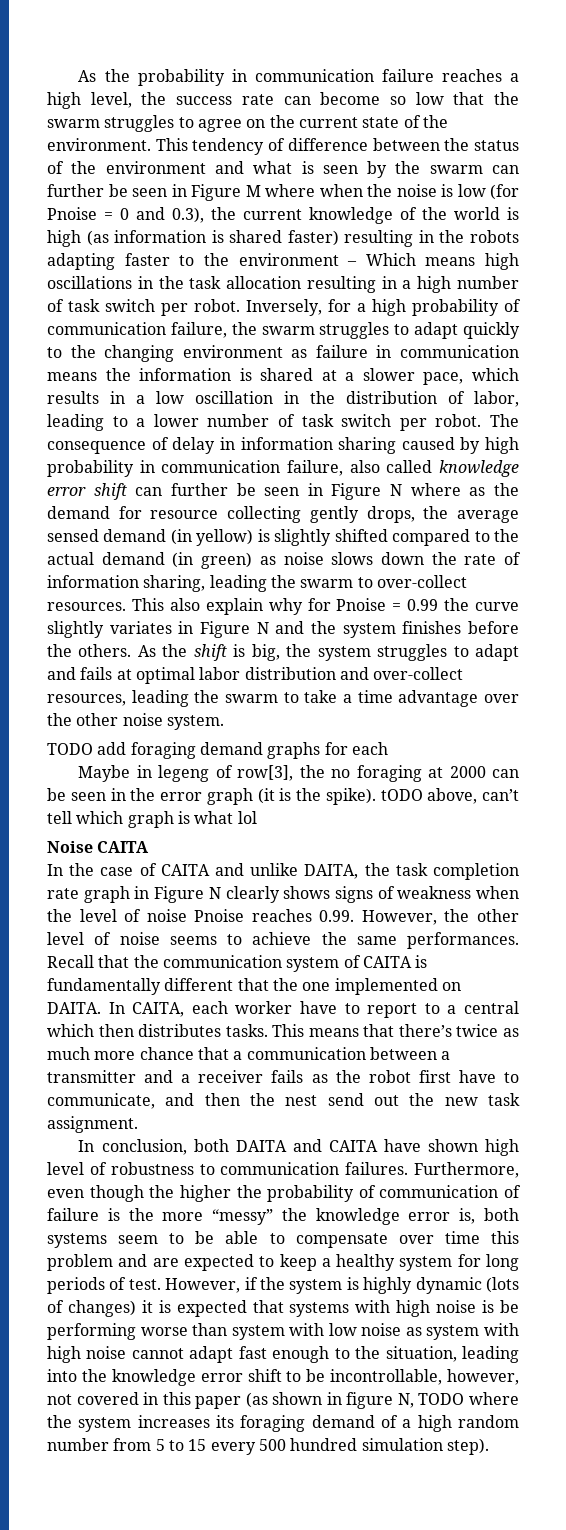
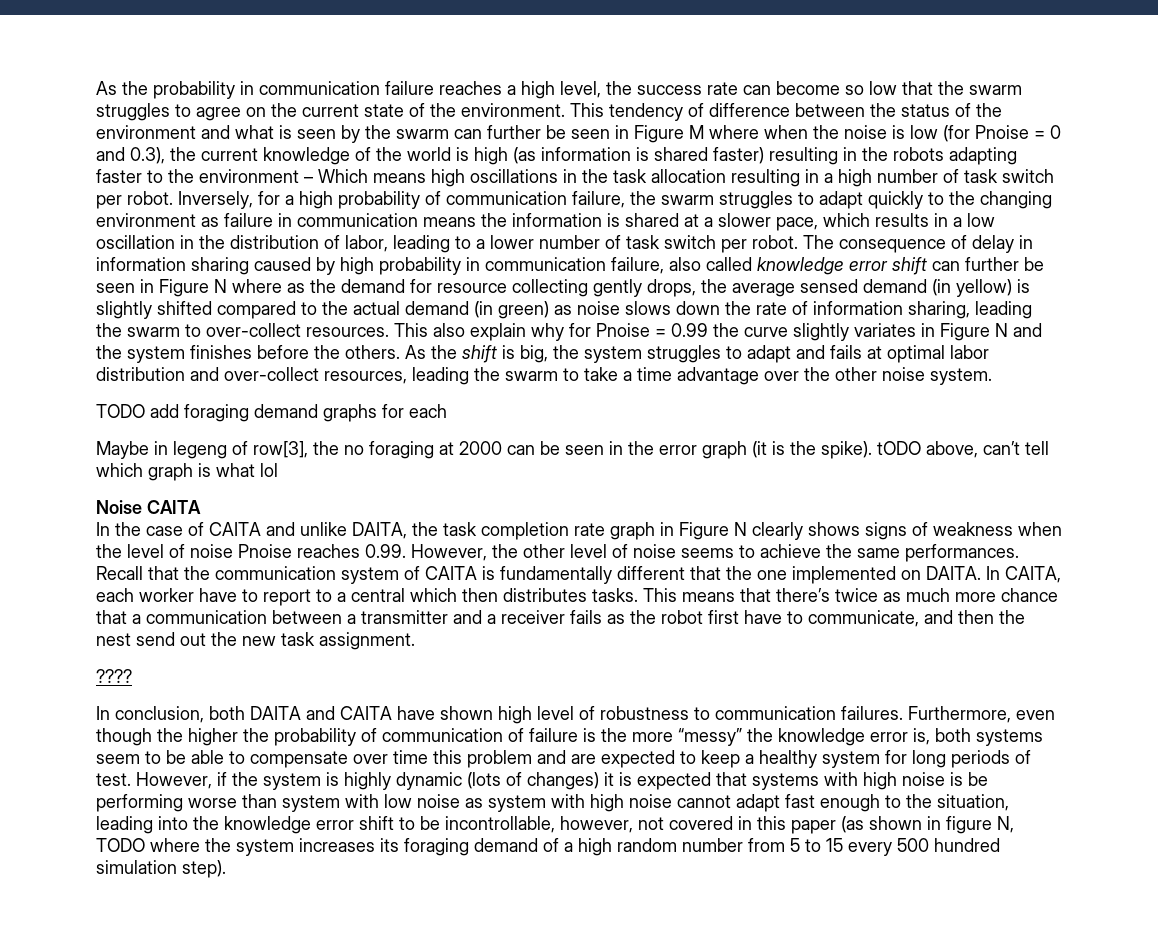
(138, 1124) none -> [96,669,132,683] // ????

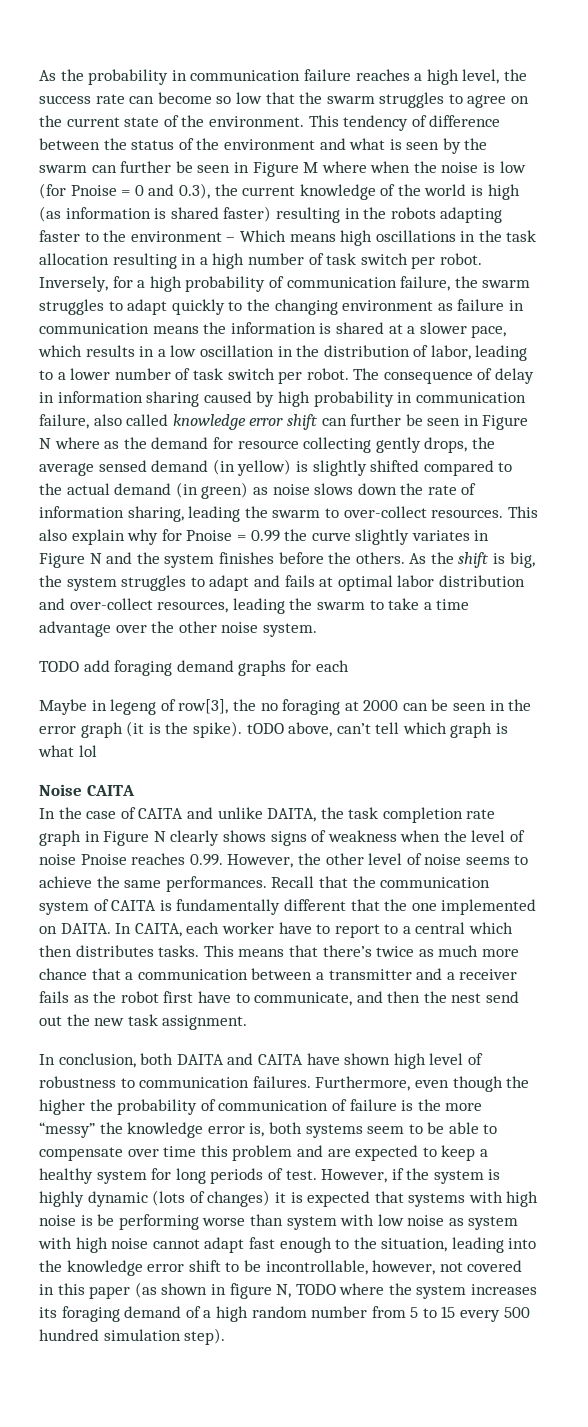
[96,669,132,683] // ???? -> (248, 1022) none

